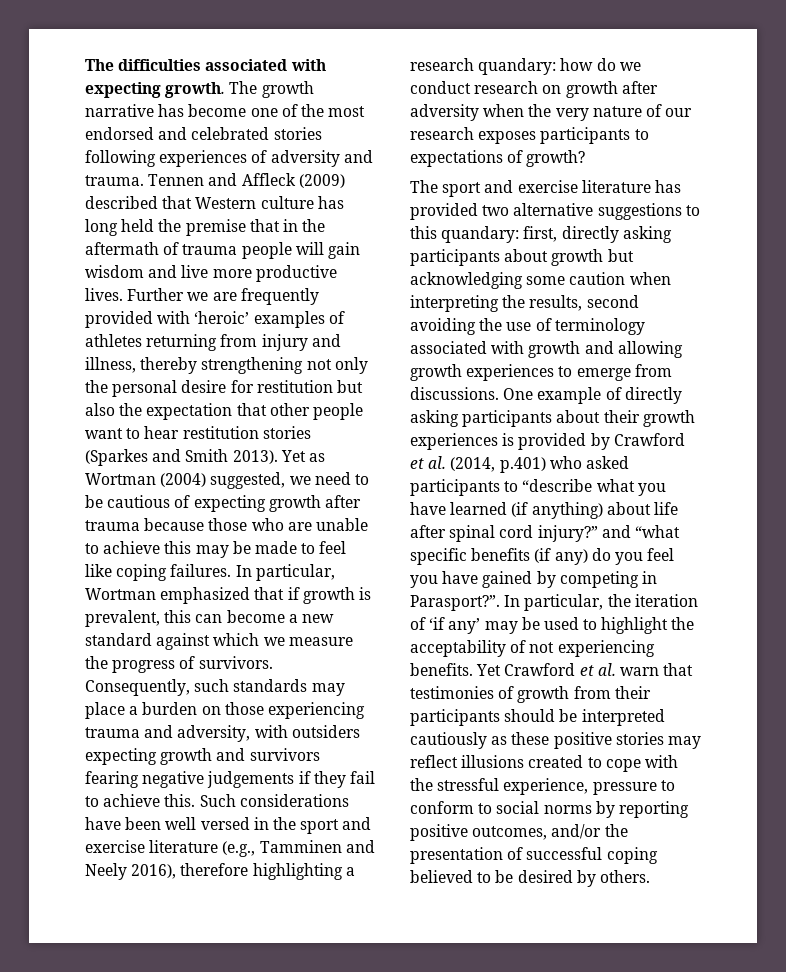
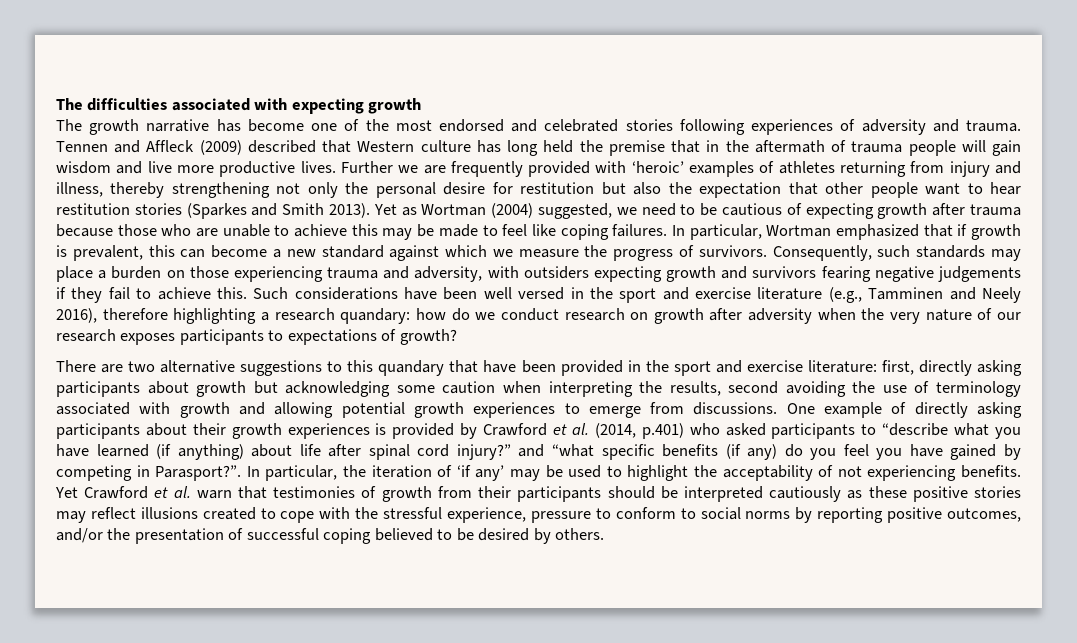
[165,82,226,98] growth. -> [368,98,422,114] growth //
[410,180,681,197] [410,203,478,220] The sport and exercise literature has provided -> [56,360,124,373] There are
[441,226,520,243] quandary: -> [378,360,877,376] quandary that have been provided in the sport and exercise literature:
(683, 349) none -> [341,402,405,418] potential

